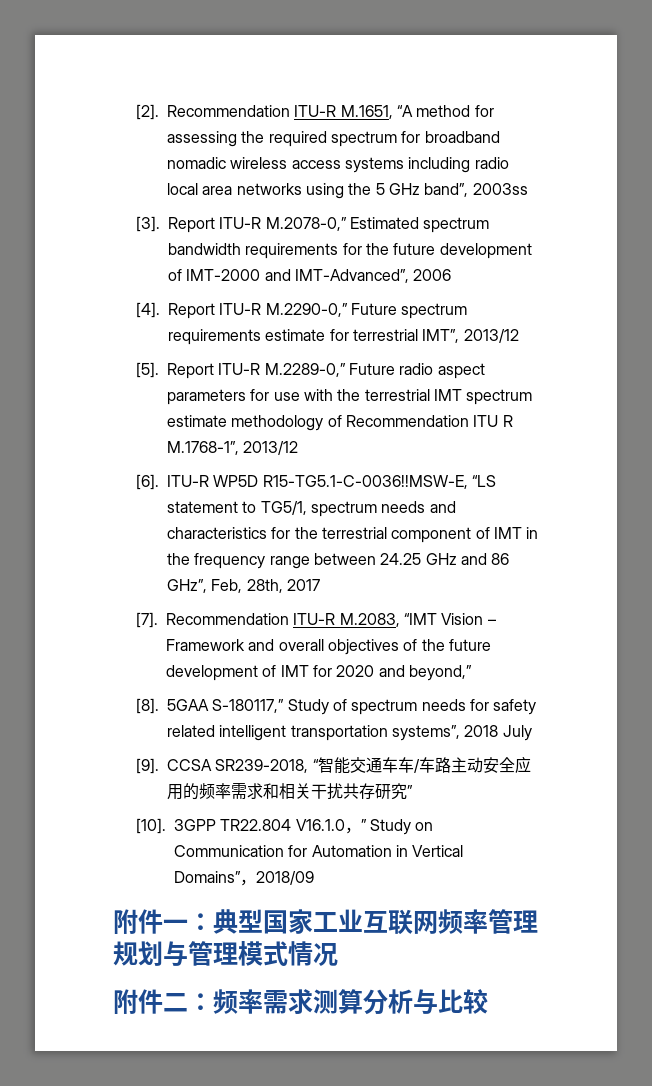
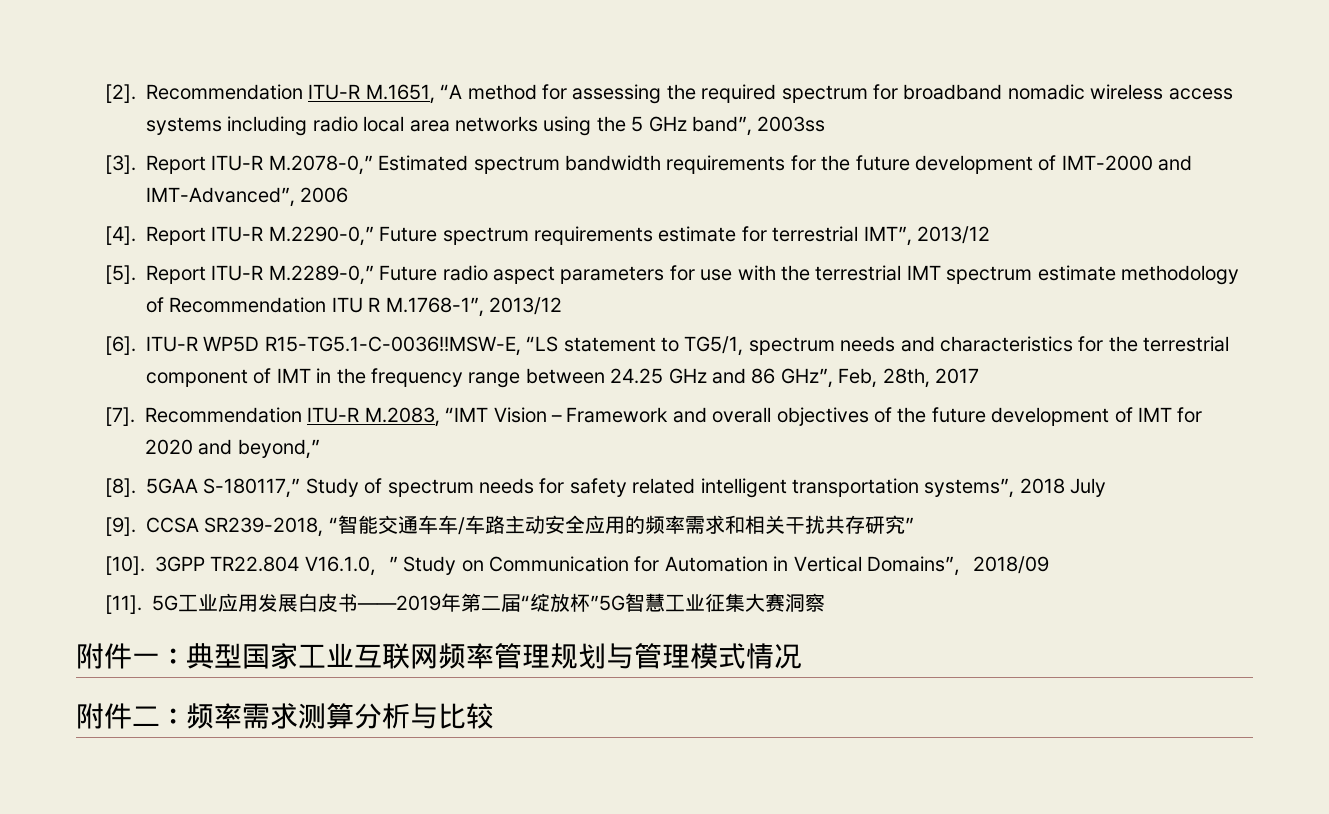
(315, 878) none -> [105,593,826,614] // [11]. 5G工业应用发展白皮书——2019年第二届“绽放杯”5G智慧工业征集大赛洞察

